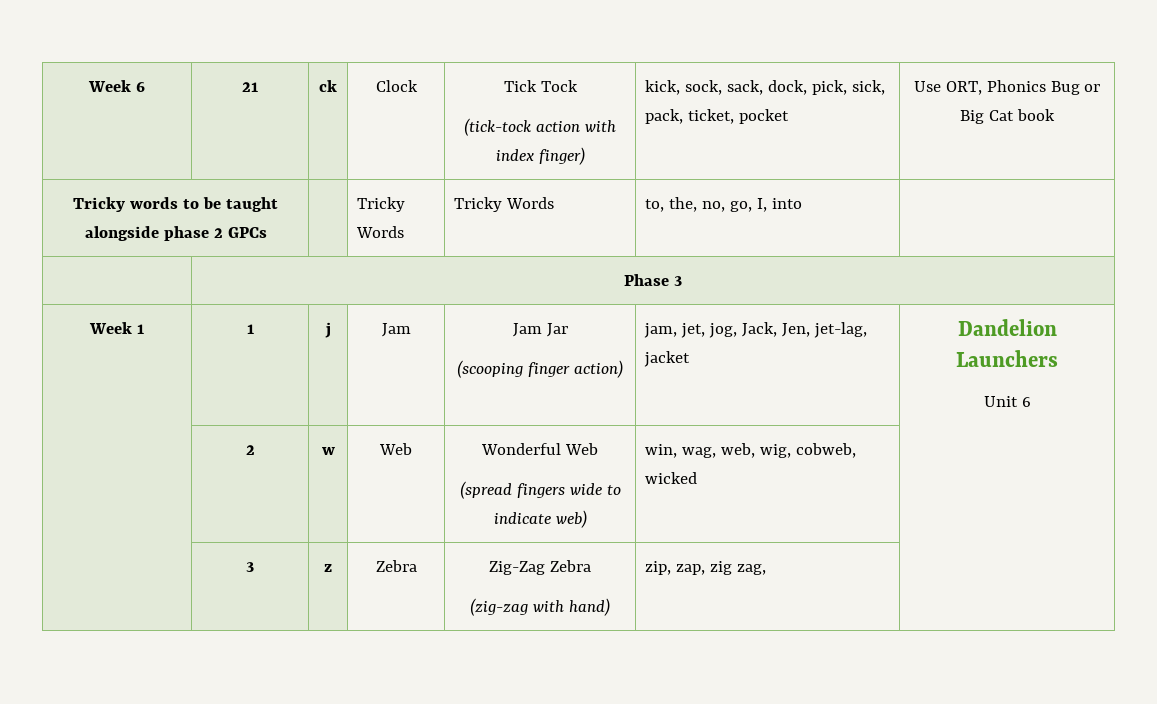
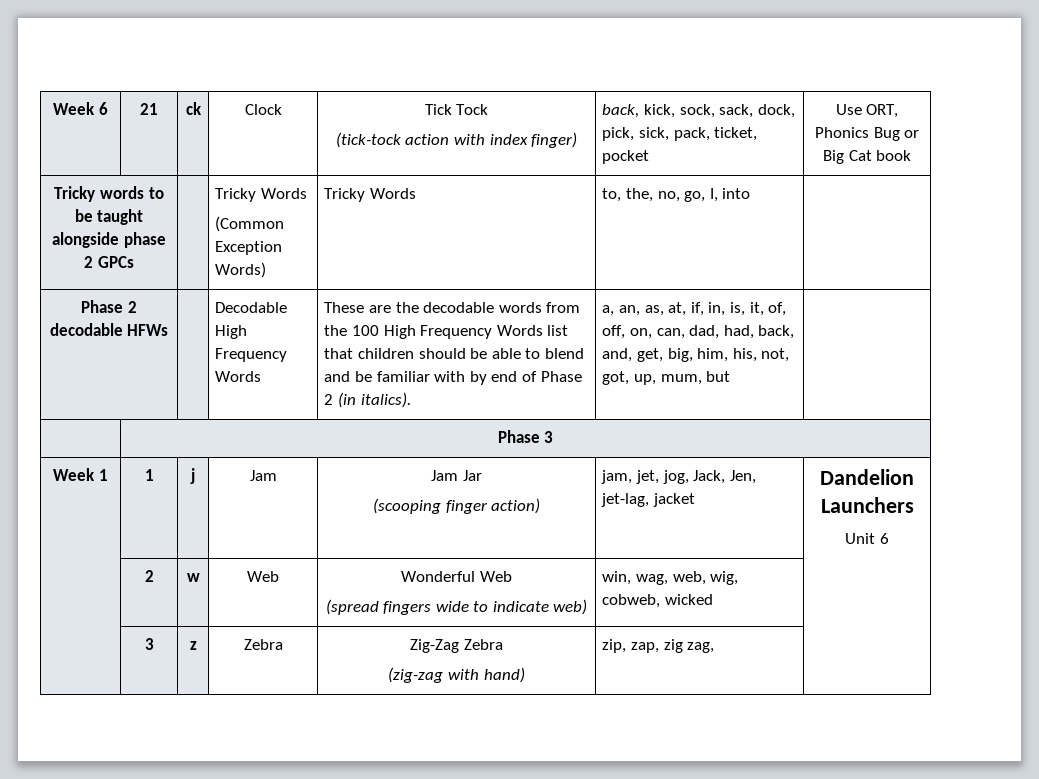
(585, 156) none -> [602,104,640,118] back,
(404, 232) none -> [215,216,285,232] [215,241,283,255] [215,262,267,278] // (Common Exception Words)
(802, 203) none -> [81,300,137,313] [49,323,169,336] [215,302,288,313] [215,325,248,339] [215,348,288,362] [215,371,262,382] [324,302,581,313] [324,325,569,339] [324,348,585,359] [324,371,582,385] [324,392,411,408] [602,302,787,316] [602,325,795,339] [602,348,790,362] [602,371,731,385] // Phase 2 decodable HFWs | | Decodable High Frequency Words | These are the decodable words from the 100 High Frequency Words list that children should be able to blend and be familiar with by end of Phase 2 (in italics). | a, an, as, at, if, in, is, it, of, off, on, can, dad, had, back, and, get, big, him, his, not, got, up, mum, but |

